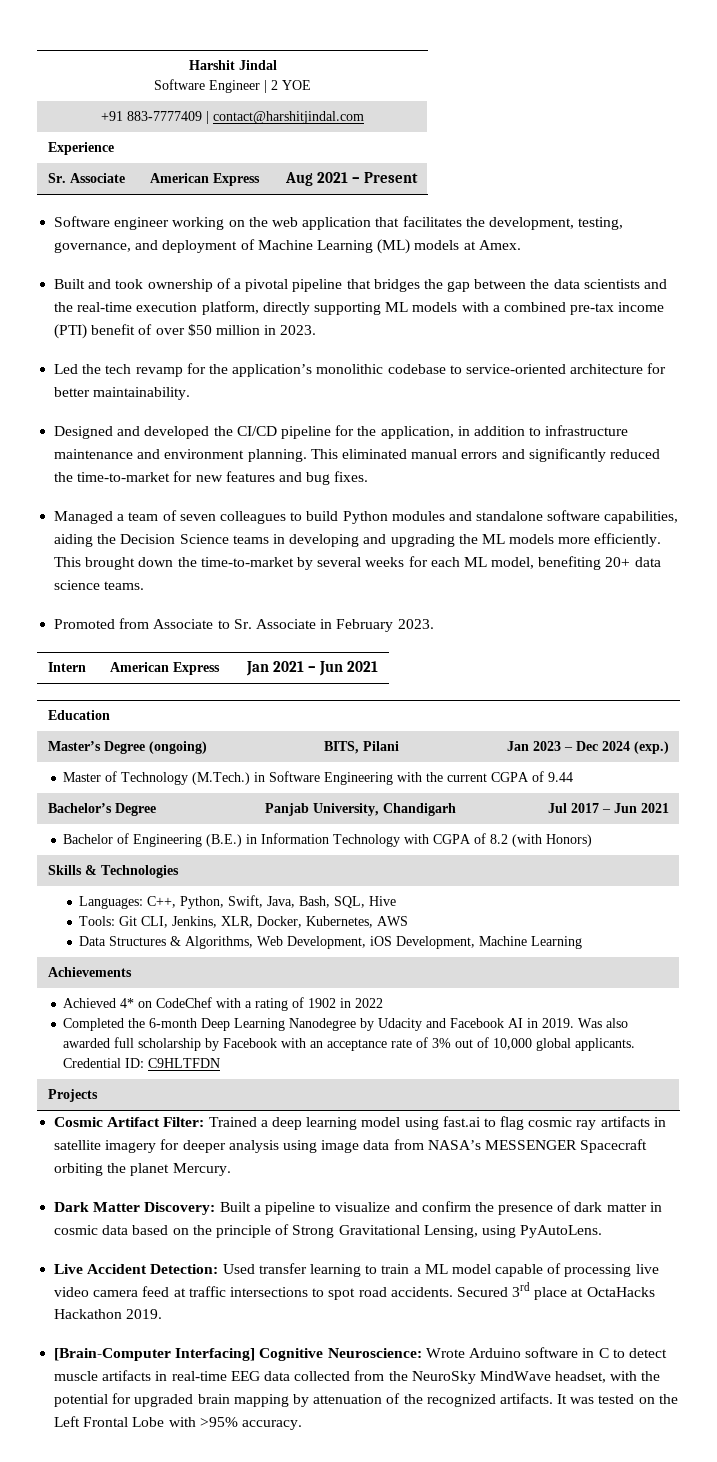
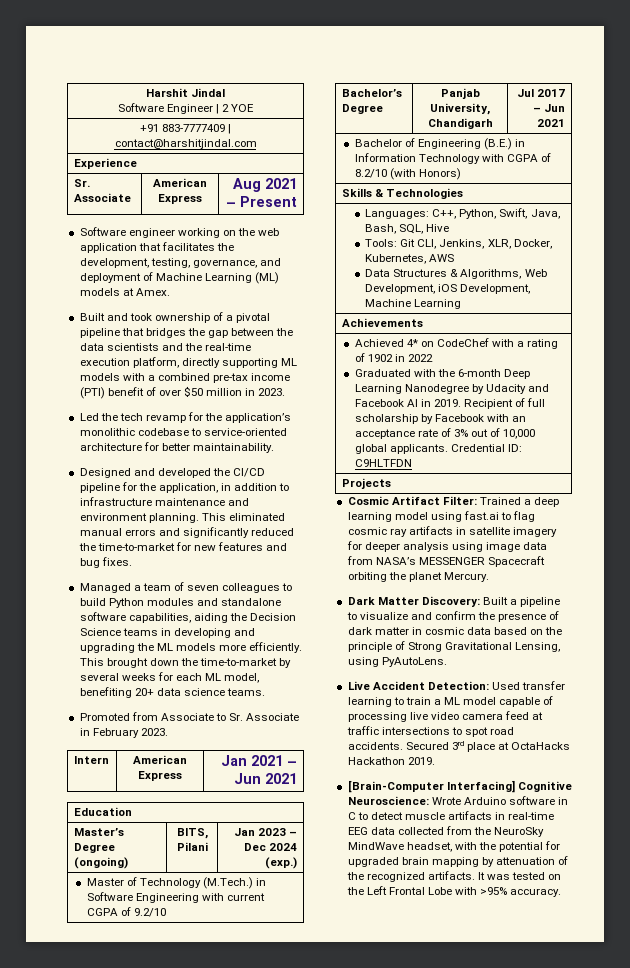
[426,772,444,782] the -> (224, 897) none
[548,772,574,782] 9.44 -> [133,908,166,917] 9.2/10
[490,834,509,844] 8.2 -> [354,169,387,178] 8.2/10
[63,1018,125,1031] Completed -> [354,369,436,377] Graduated with
[578,1018,629,1028] [63,1038,111,1048] Was also awarded -> [463,398,526,409] Recipient of

